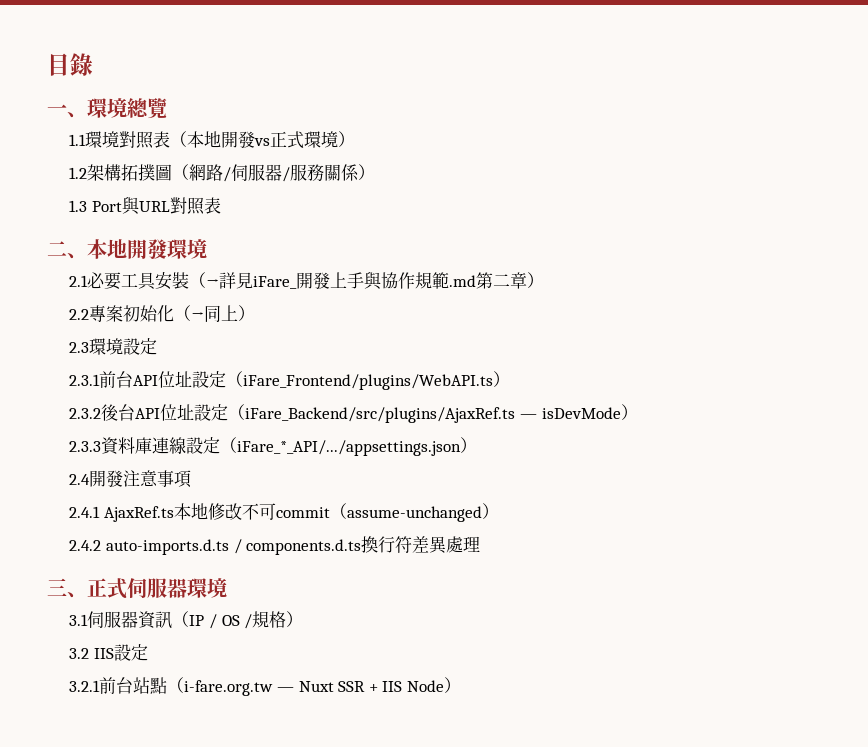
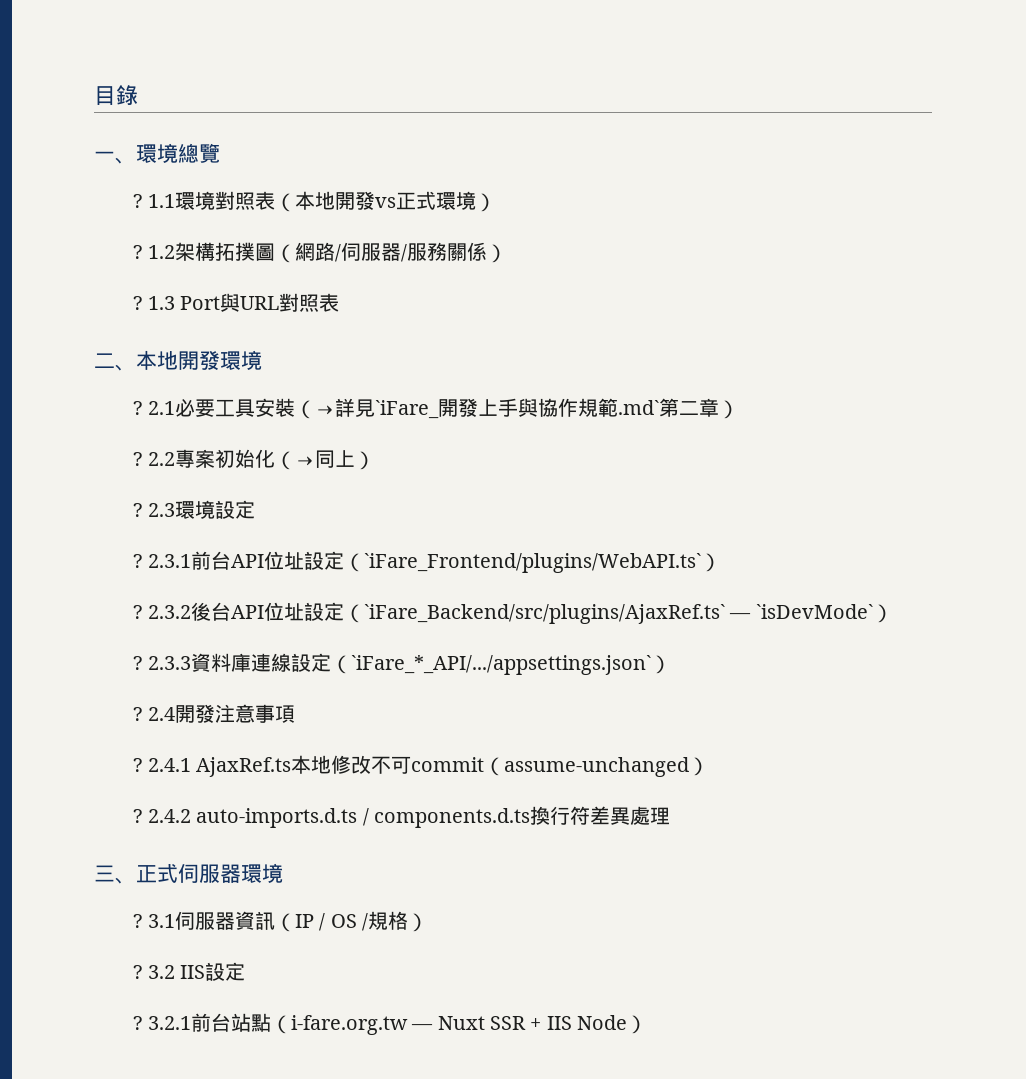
(167, 108) none -> [133,194,143,208] ?
(356, 139) none -> [133,245,143,259] ?
(376, 172) none -> [133,296,143,310] ?
(207, 249) none -> [133,401,143,415] ?
[253,276,298,289] iFare_ -> [374,400,439,419] `iFare_
[449,275,477,287] .md -> [617,400,659,415] .md`
(545, 280) none -> [133,452,143,466] ?
(256, 313) none -> [133,503,143,517] ?
(158, 346) none -> [133,554,143,568] ?
[243,371,511,390] iFare_Frontend/plugins/WebAPI.ts） // -> [363,553,721,573] [133,605,143,619] `iFare_Frontend/plugins/WebAPI.ts`） // ?
[245,404,638,423] iFare_Backend/src/plugins/AjaxRef.ts — isDevMode） // -> [363,604,893,624] [133,656,143,670] `iFare_Backend/src/plugins/AjaxRef.ts` — `isDevMode`） // ?
[237,437,478,456] iFare_*_API/.../appsettings.json） // -> [350,655,671,675] [133,707,143,721] `iFare_*_API/.../appsettings.json`） // ?
(192, 479) none -> [133,758,143,772] ?
(499, 511) none -> [133,809,143,823] ?
(227, 588) none -> [133,914,143,928] ?
(304, 619) none -> [133,965,143,979] ?
(148, 652) none -> [133,1016,143,1030] ?

